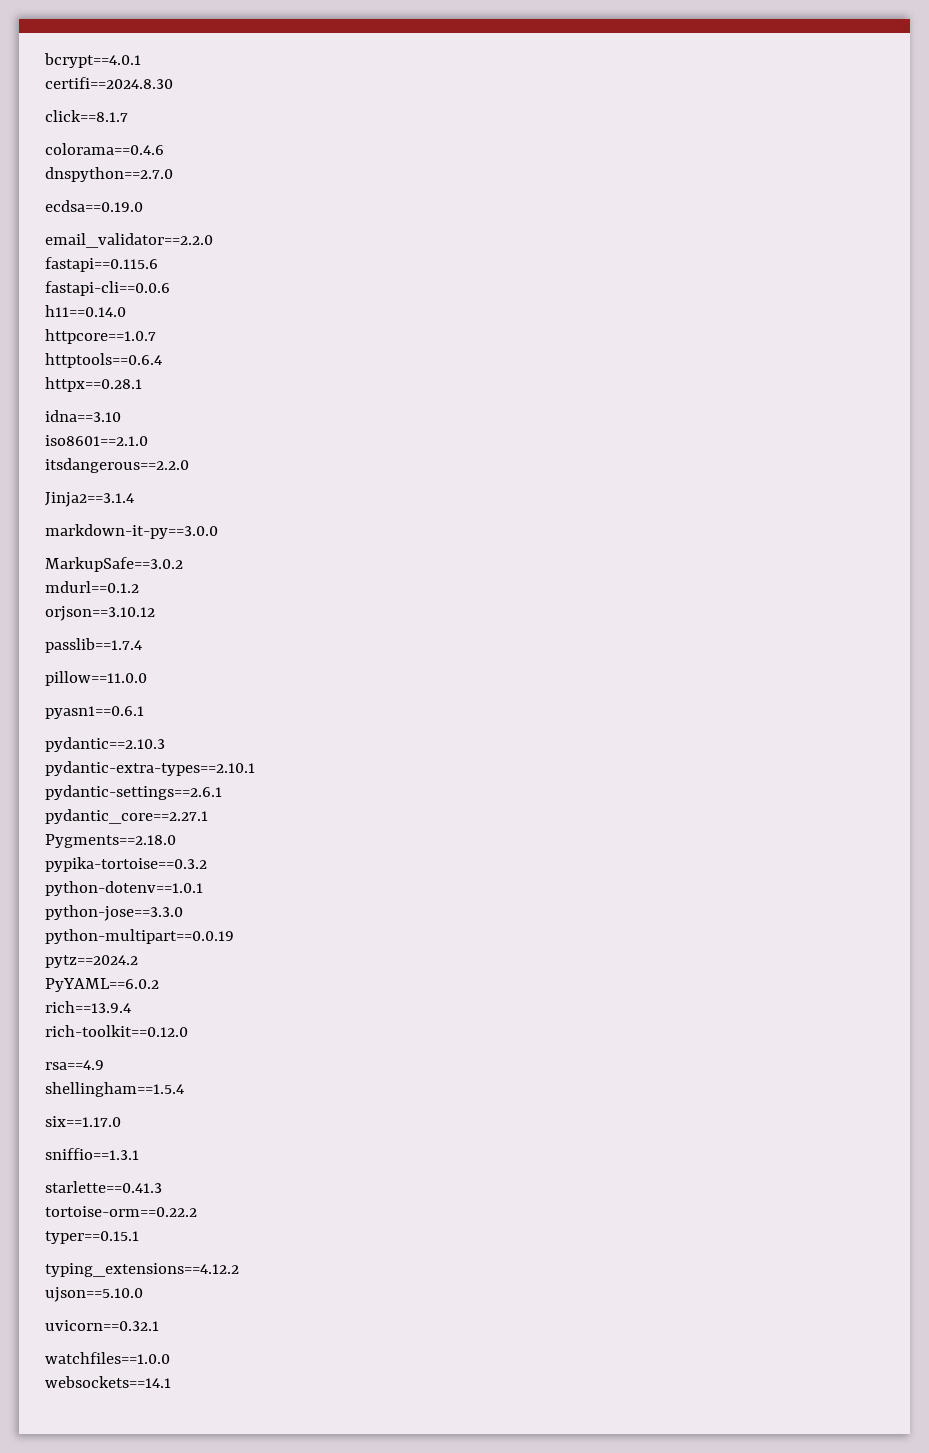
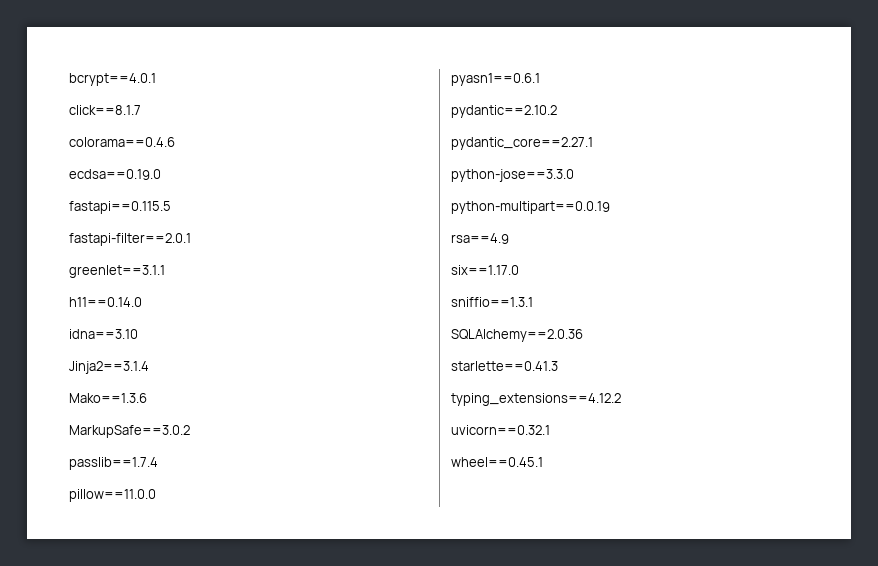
[45,77,173,89] // certifi==2024.8.30 -> (156, 79) none
[45,167,173,182] // dnspython==2.7.0 -> (175, 142) none
[45,233,213,248] [45,257,158,272] [45,281,170,296] [45,305,126,317] [45,329,156,344] [45,353,162,368] [45,377,142,392] email_validator==2.2.0 // fastapi==0.115.6 // fastapi-cli==0.0.6 // h11==0.14.0 // httpcore==1.0.7 // httptools==0.6.4 // httpx==0.28.1 -> [69,201,171,214] [69,233,191,246] [69,265,165,278] [69,297,142,307] fastapi==0.115.5 // fastapi-filter==2.0.1 // greenlet==3.1.1 // h11==0.14.0
[45,435,148,446] [45,458,189,473] // iso8601==2.1.0 // itsdangerous==2.2.0 -> (138, 334) none
[45,524,218,539] markdown-it-py==3.0.0 -> [69,393,147,403] Mako==1.3.6
[45,581,139,593] [45,606,155,621] // mdurl==0.1.2 // orjson==3.10.12 -> (190, 431) none
[45,737,165,752] [45,761,255,776] [45,785,222,800] [45,809,208,824] [45,834,176,848] [45,857,207,872] [45,881,203,896] [45,905,183,921] [45,929,234,944] [45,955,138,968] [45,978,159,992] [45,1001,131,1013] [45,1025,188,1037] pydantic==2.10.3 // pydantic-extra-types==2.10.1 // pydantic-settings==2.6.1 // pydantic_core==2.27.1 // Pygments==2.18.0 // pypika-tortoise==0.3.2 // python-dotenv==1.0.1 // python-jose==3.3.0 // python-multipart==0.0.19 // pytz==2024.2 // PyYAML==6.0.2 // rich==13.9.4 // rich-toolkit==0.12.0 -> [451,105,557,118] [451,137,593,150] [451,169,574,182] [451,201,610,214] pydantic==2.10.2 // pydantic_core==2.27.1 // python-jose==3.3.0 // python-multipart==0.0.19
[45,1082,184,1097] // shellingham==1.5.4 -> (509, 238) none
(139, 1154) none -> [451,329,583,342] // SQLAlchemy==2.0.36
[45,1206,197,1217] [45,1231,139,1244] // tortoise-orm==0.22.2 // typer==0.15.1 -> (558, 366) none
[45,1287,143,1302] // ujson==5.10.0 -> (621, 399) none
[45,1352,170,1364] [45,1376,171,1388] watchfiles==1.0.0 // websockets==14.1 -> [451,457,543,467] wheel==0.45.1

